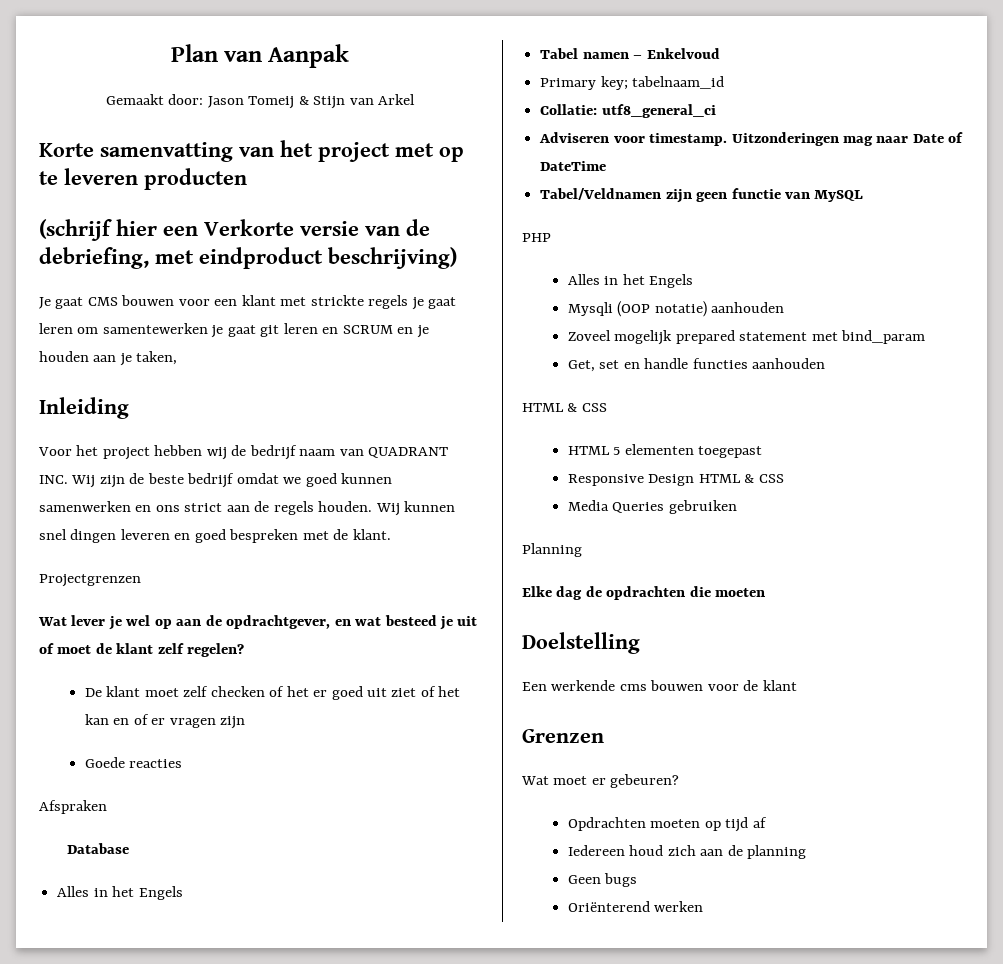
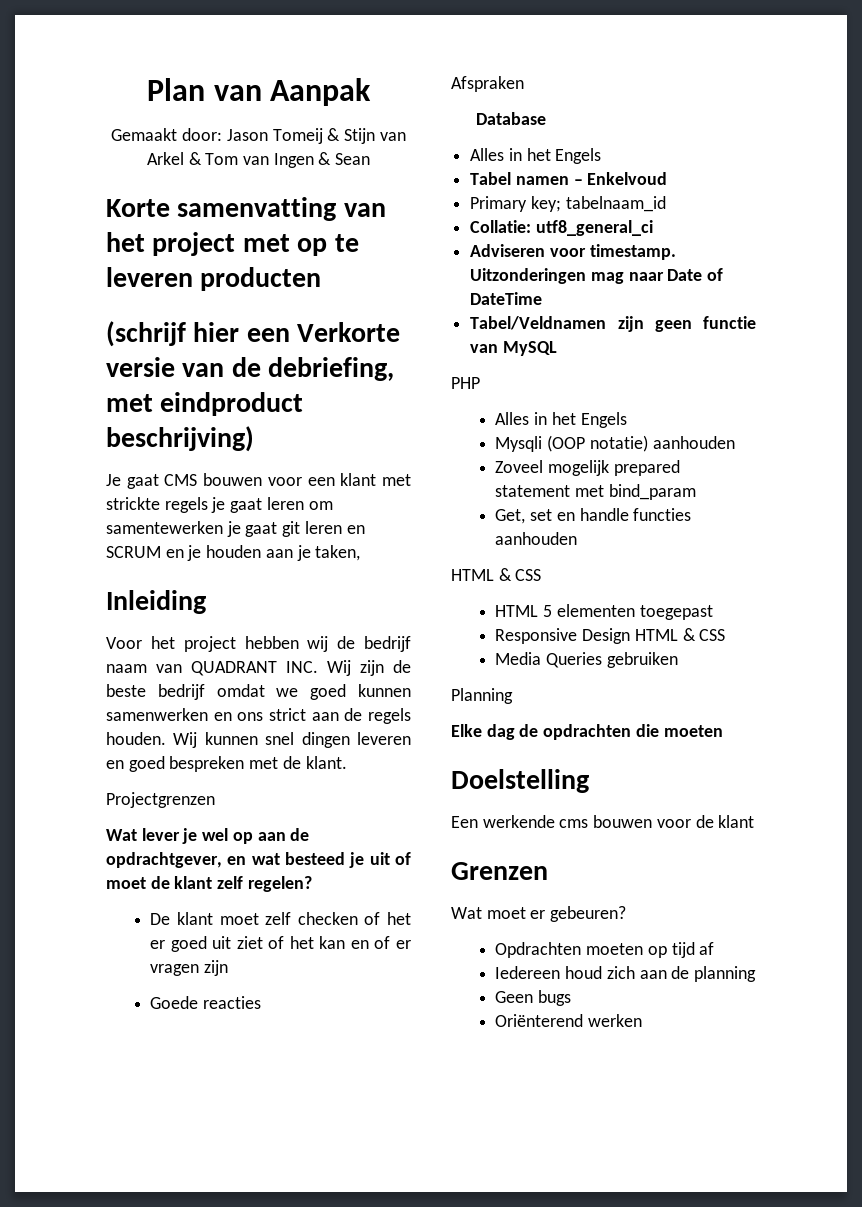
(416, 99) none -> [188,152,371,168] & Tom van Ingen & Sean

